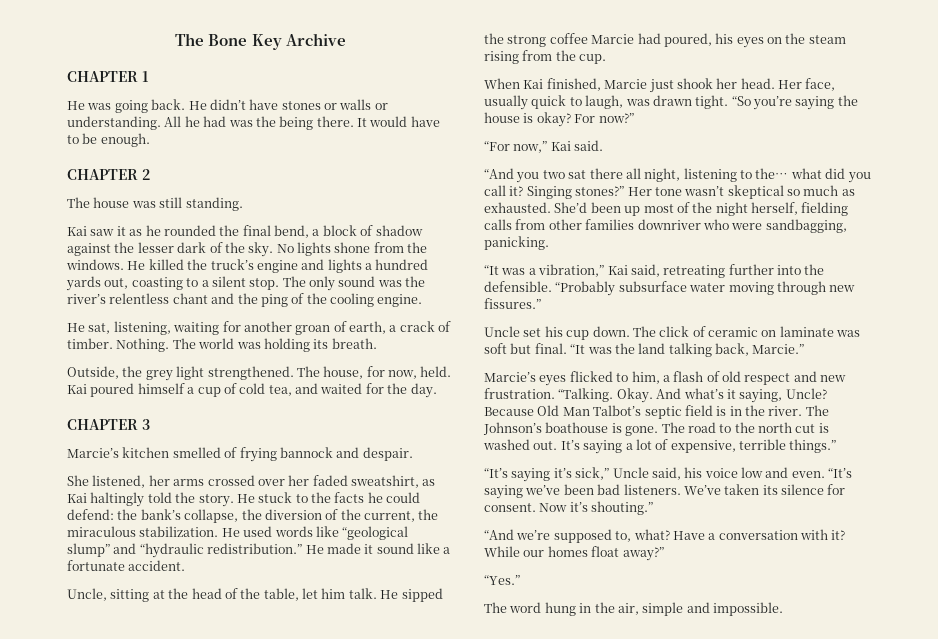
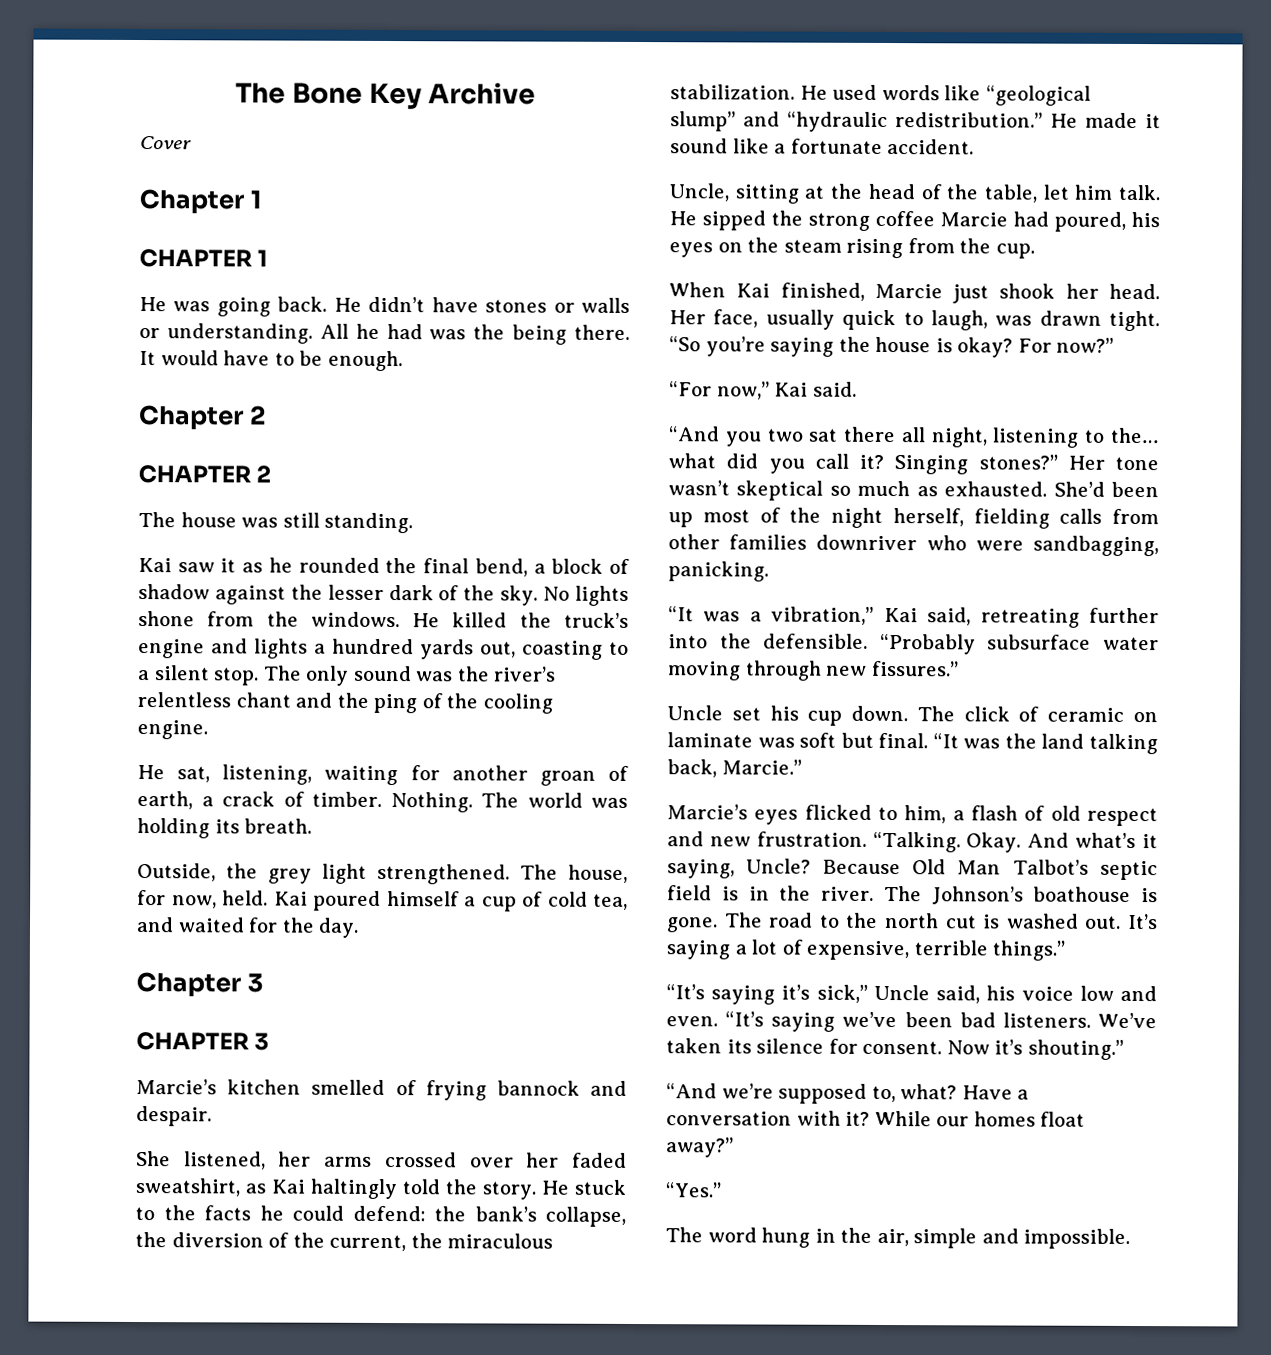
(346, 39) none -> [140,136,192,150] [139,189,261,214] // Cover // Chapter 1
(150, 140) none -> [138,405,266,430] // Chapter 2
(437, 390) none -> [136,972,263,997] // Chapter 3

